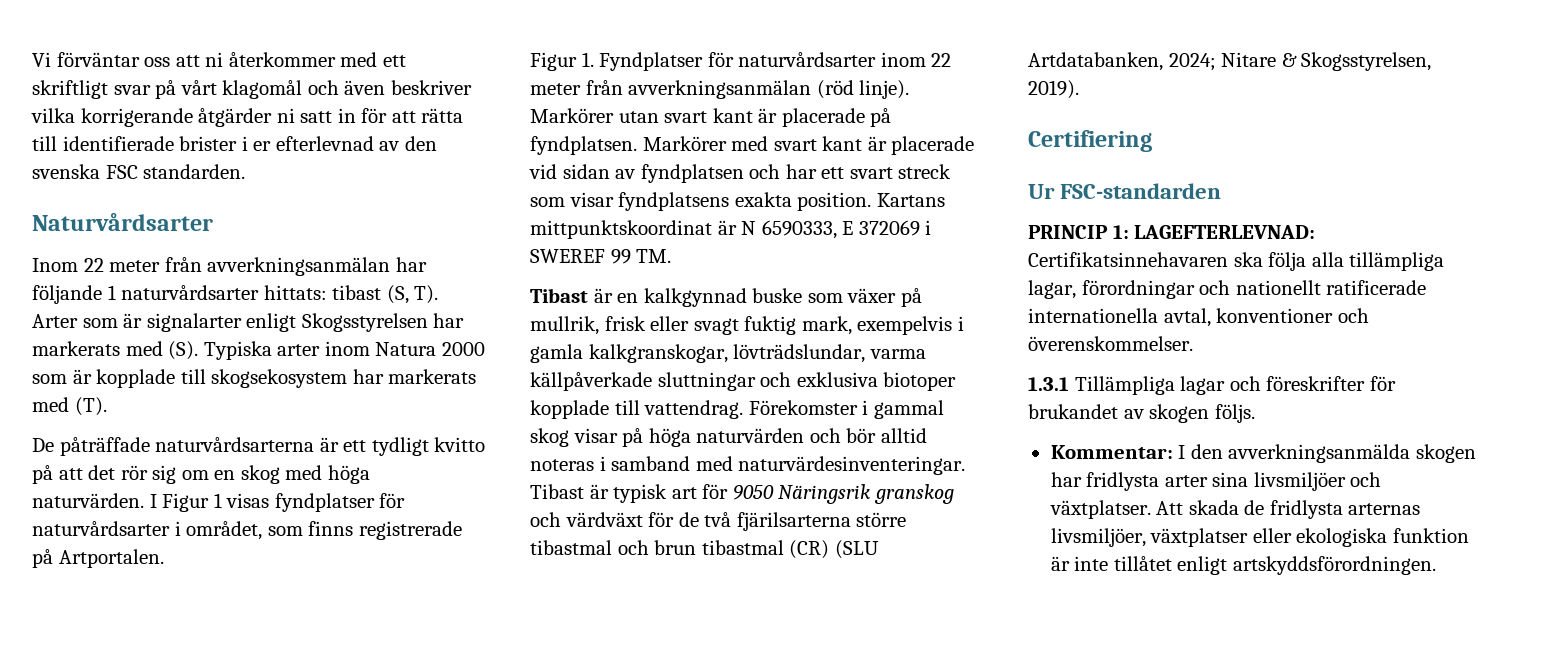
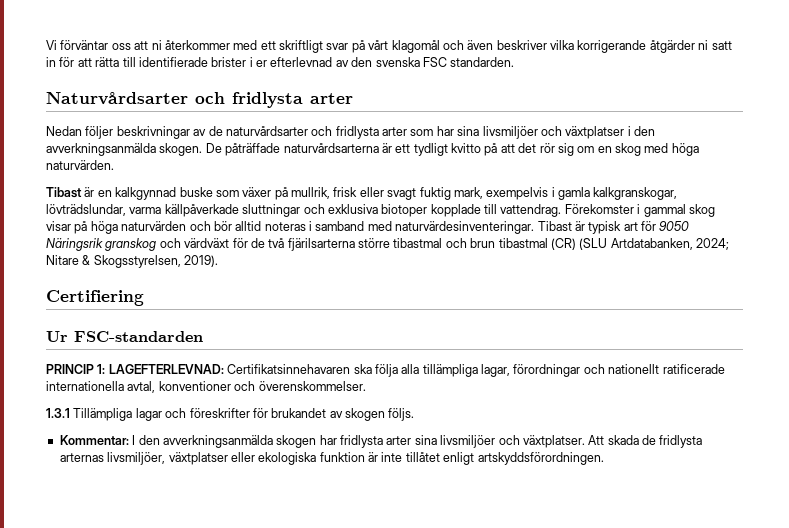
[32,257,427,276] [32,285,439,304] [32,313,465,332] [32,341,485,360] [32,369,477,388] [32,397,107,416] // Inom 22 meter från avverkningsanmälan har följande 1 naturvårdsarter hittats: tibast (S, T). Arter som är signalarter enligt Skogsstyrelsen har markerats med (S). Typiska arter inom Natura 2000 som är kopplade till skogsekosystem har markerats med (T). // -> [195,92,353,108] [46,126,655,139] [46,143,203,156] och fridlysta arter // Nedan följer beskrivningar av de naturvårdsarter och fridlysta arter som har sina livsmiljöer och växtplatser i den avverkningsanmälda skogen.
[149,493,406,512] [32,521,462,540] [32,549,164,568] [530,52,952,71] [530,80,910,99] [530,108,892,127] [530,136,975,155] [529,164,952,183] [530,192,945,211] [530,220,932,239] [530,249,672,264] I Figur 1 visas fyndplatser för naturvårdsarter i området, som finns registrerade på Artportalen. // Figur 1. Fyndplatser för naturvårdsarter inom 22 meter från avverkningsanmälan (röd linje). Markörer utan svart kant är placerade på fyndplatsen. Markörer med svart kant är placerade vid sidan av fyndplatsen och har ett svart streck som visar fyndplatsens exakta position. Kartans mittpunktskoordinat är N 6590333, E 372069 i SWEREF 99 TM. -> (114, 165) none

